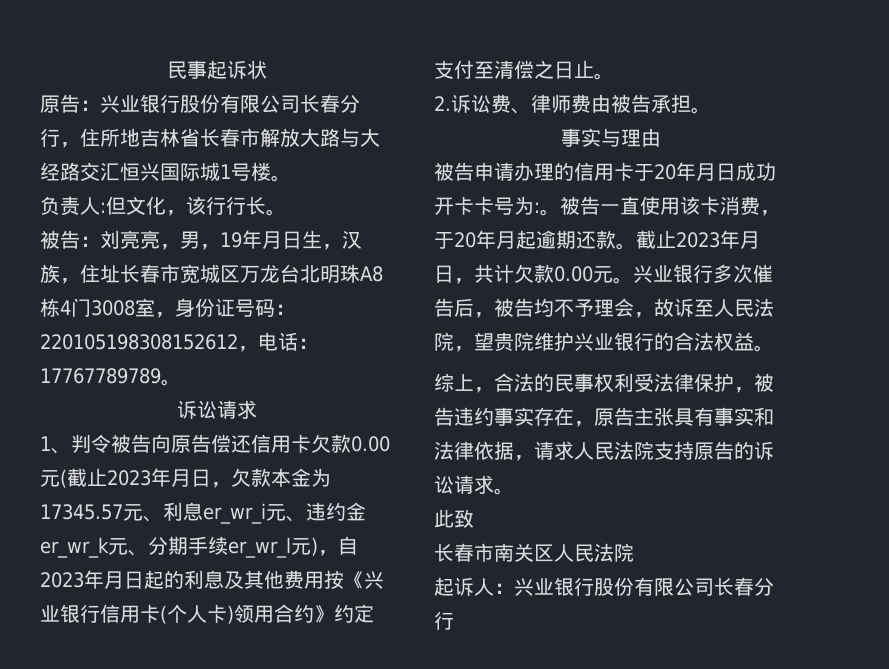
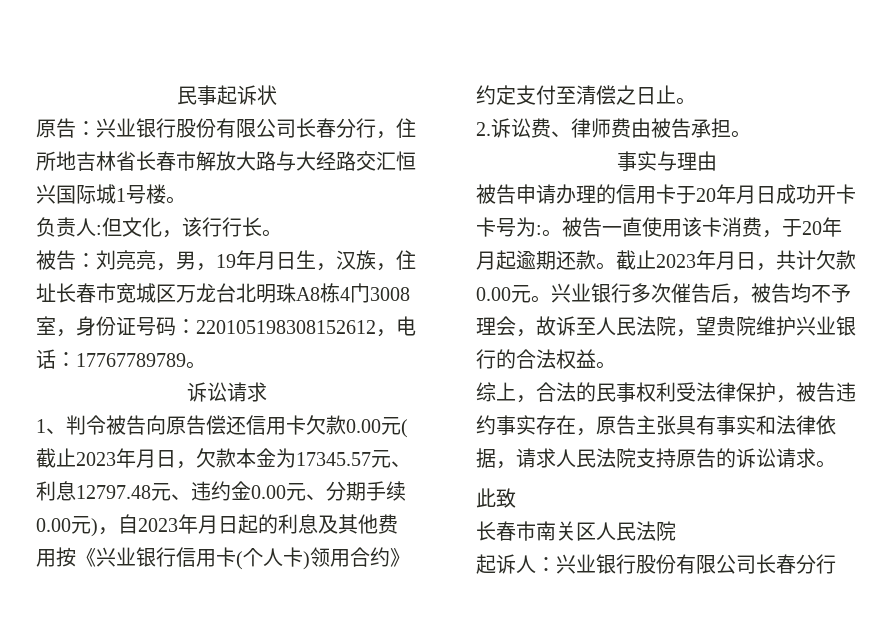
[203,503,266,524] er_wr_i -> [76,485,151,499] 12797.48
[40,537,109,558] er_wr_k -> [251,485,286,499] 0.00
[228,537,291,558] er_wr_l -> [36,518,71,532] 0.00

